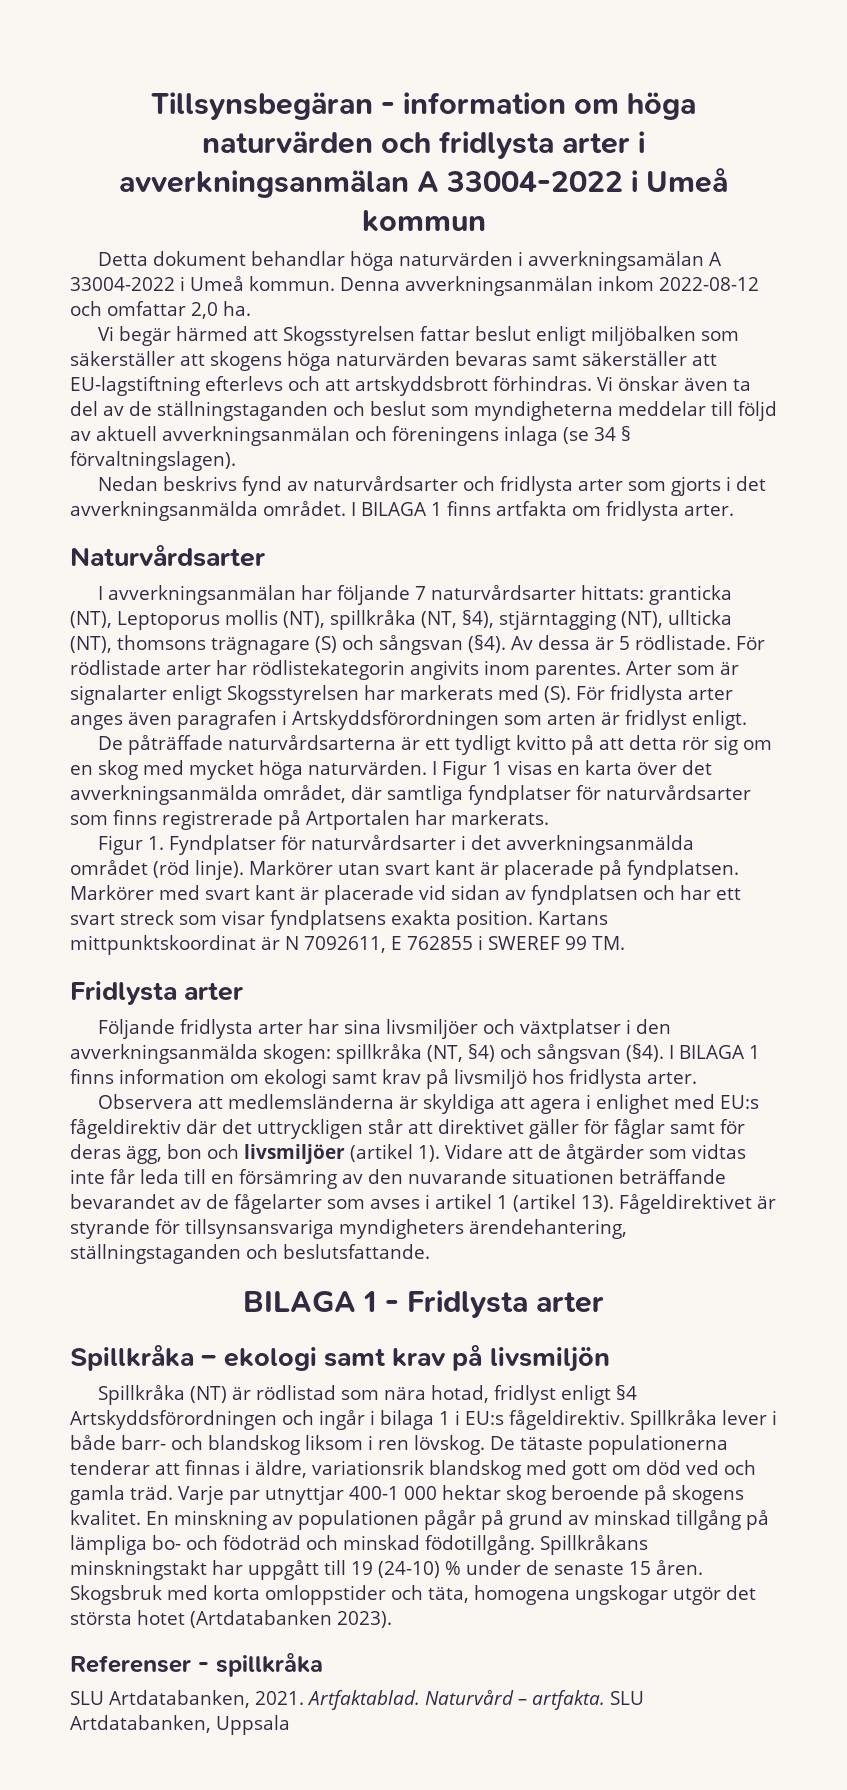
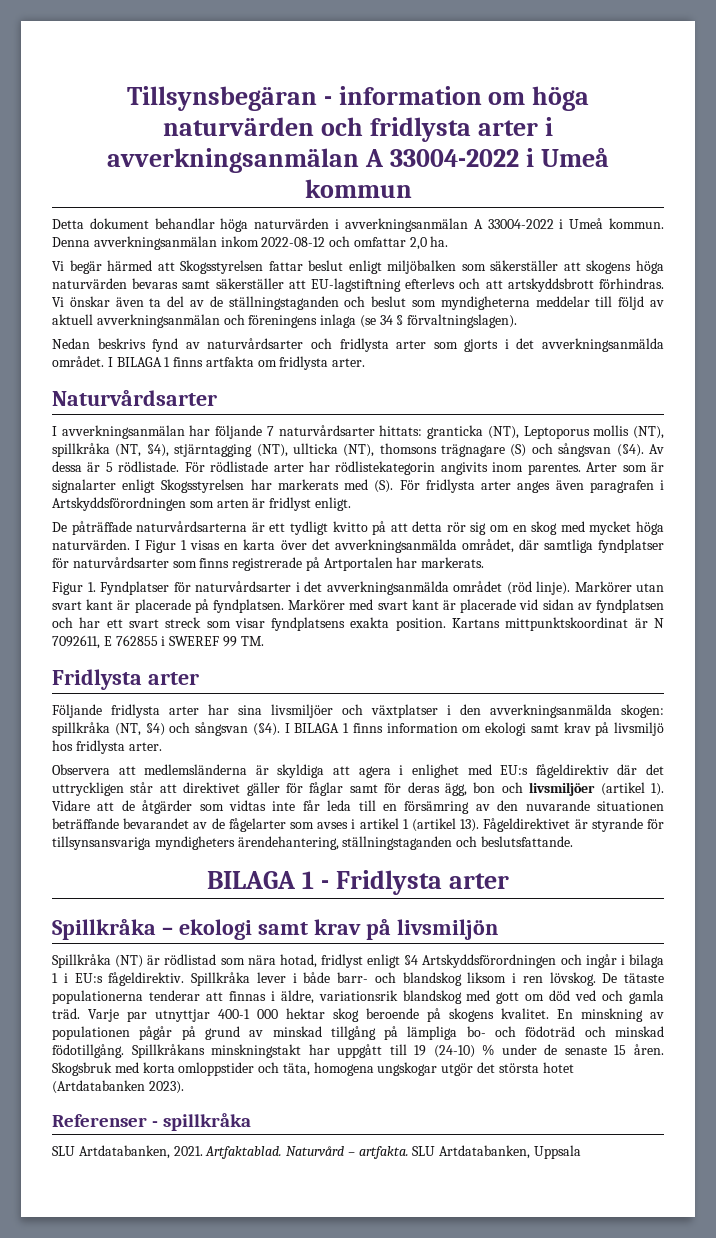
[528,251,705,271] avverkningsamälan -> [344,218,468,232] avverkningsanmälan

